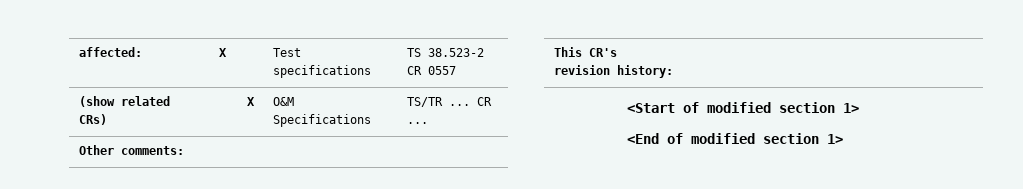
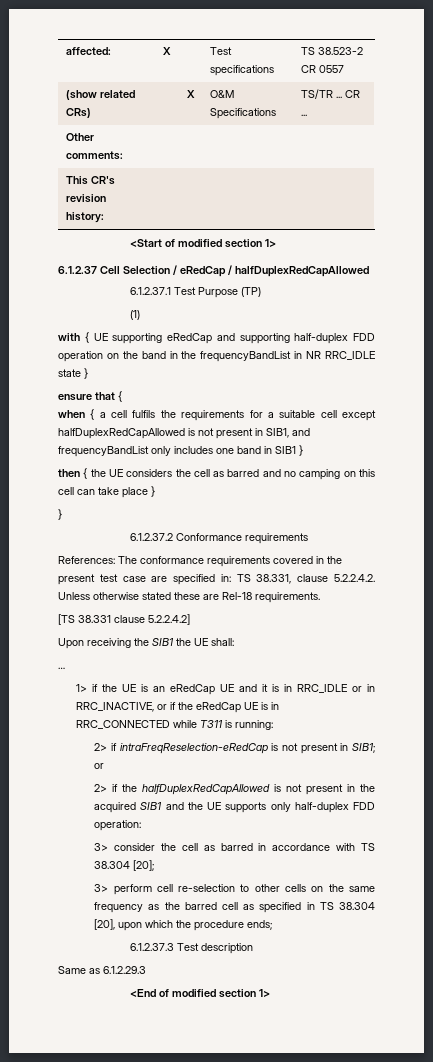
(860, 108) none -> [58,265,369,277] [130,287,262,298] [130,310,141,320] [58,332,375,344] [58,351,375,362] [58,368,88,379] [58,391,122,402] [58,409,376,421] [58,428,310,439] [58,445,303,457] [58,468,376,480] [58,486,155,498] [58,509,62,520] [130,533,309,544] [58,556,342,567] [58,574,375,585] [58,592,320,603] [58,614,190,625] [58,638,234,649] [58,667,65,669] [76,684,376,695] [76,702,280,713] [76,720,274,730] [94,743,376,754] [94,763,105,769] [94,784,375,795] [94,802,375,813] [94,820,142,831] [94,843,375,851] [94,860,155,871] [94,884,376,895] [94,902,375,913] [94,919,273,931] [130,943,254,954] [58,966,146,974] // 6.1.2.37 Cell Selection / eRedCap / halfDuplexRedCapAllowed // 6.1.2.37.1 Test Purpose (TP) // (1) // with { UE supporting eRedCap and supporting half-duplex FDD operation on the band in the frequencyBandList in NR RRC_IDLE state } // ensure that { // when { a cell fulfils the requirements for a suitable cell except halfDuplexRedCapAllowed is not present in SIB1, and frequencyBandList only includes one band in SIB1 } // then { the UE considers the cell as barred and no camping on this cell can take place } // } // 6.1.2.37.2 Conformance requirements // References: The conformance requirements covered in the present test case are specified in: TS 38.331, clause 5.2.2.4.2. Unless otherwise stated these are Rel-18 requirements. // [TS 38.331 clause 5.2.2.4.2] // Upon receiving the SIB1 the UE shall: // … // 1> if the UE is an eRedCap UE and it is in RRC_IDLE or in RRC_INACTIVE, or if the eRedCap UE is in RRC_CONNECTED while T311 is running: // 2> if intraFreqReselection-eRedCap is not present in SIB1; or // 2> if the halfDuplexRedCapAllowed is not present in the acquired SIB1 and the UE supports only half-duplex FDD operation: // 3> consider the cell as barred in accordance with TS 38.304 [20]; // 3> perform cell re-selection to other cells on the same frequency as the barred cell as specified in TS 38.304 [20], upon which the procedure ends; // 6.1.2.37.3 Test description // Same as 6.1.2.29.3

